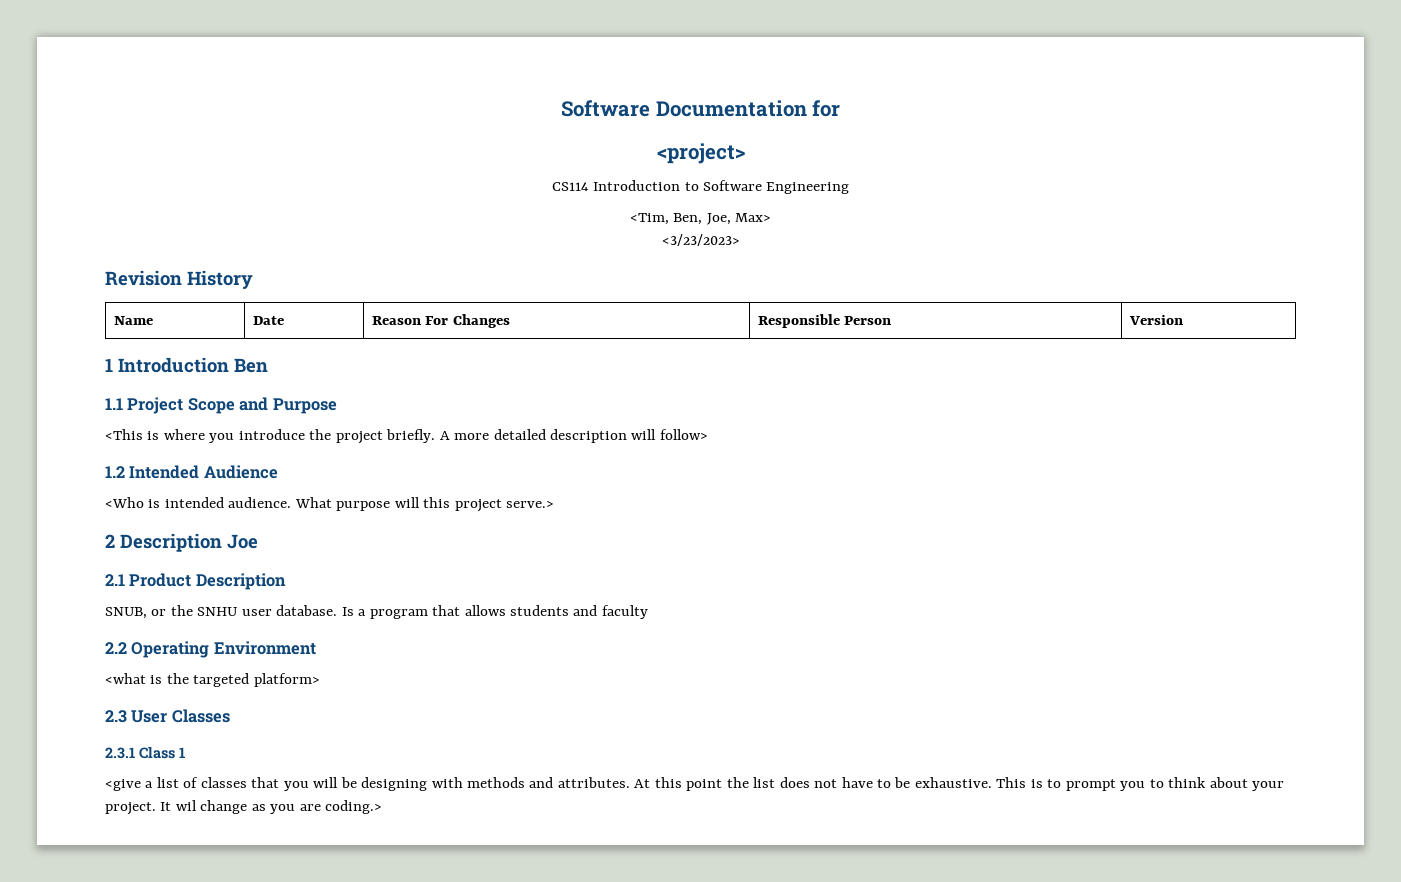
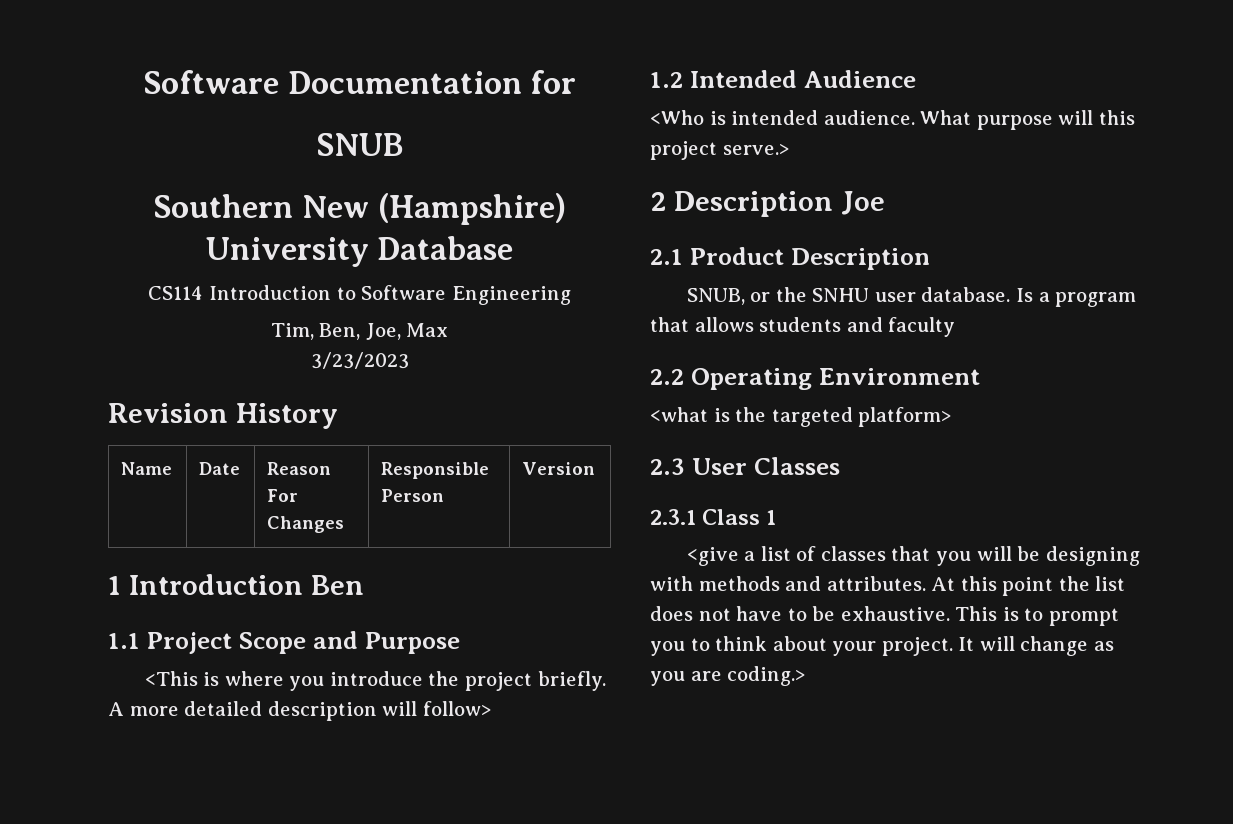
[656,143,745,164] <project> -> [316,133,403,156] [153,193,566,225] [205,236,514,267] SNUB // Southern New (Hampshire) University Database
[629,213,669,225] <Tim, -> [270,323,314,340] Tim,
[735,213,772,222] [661,234,740,246] Max> // <3/23/2023> -> [406,323,449,337] [310,352,409,369] Max // 3/23/2023
[175,800,197,811] wil -> [979,636,1015,651] will

